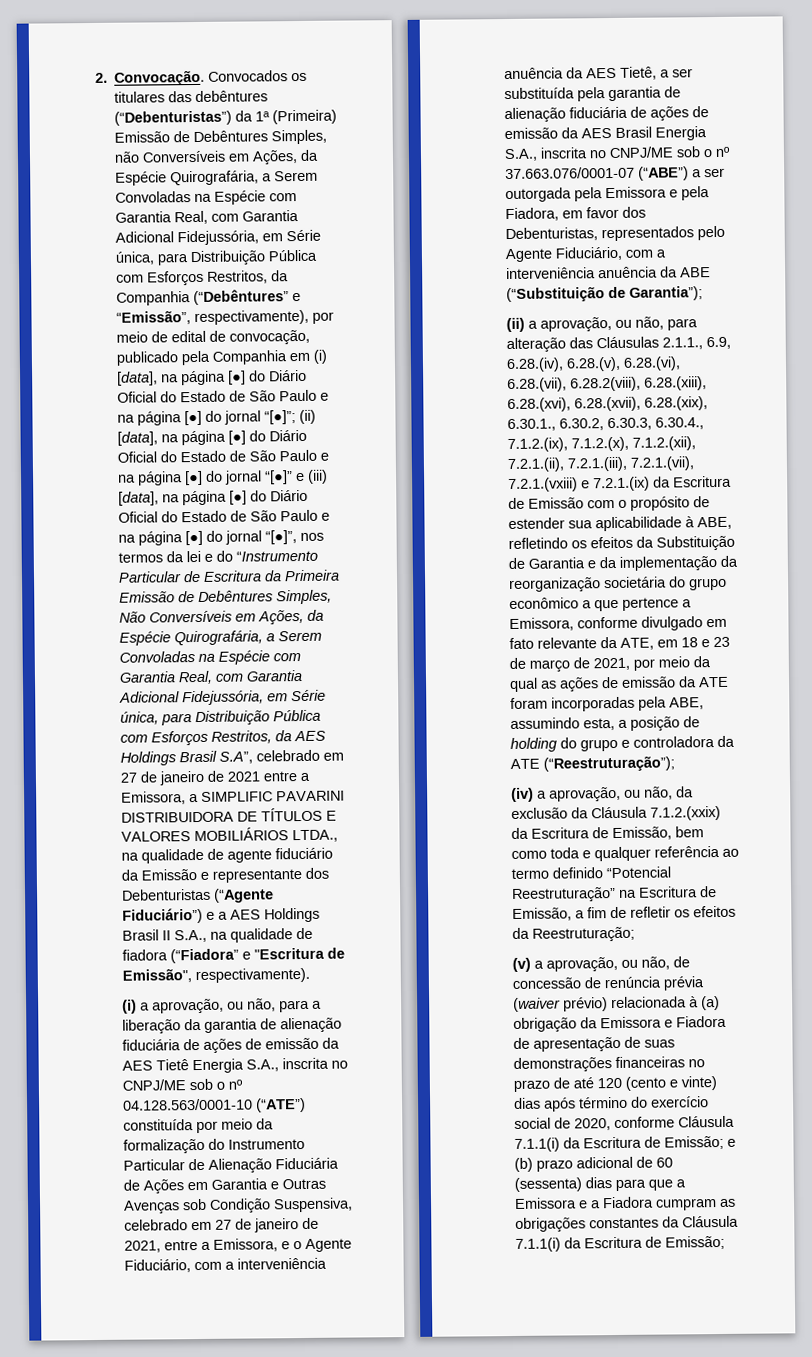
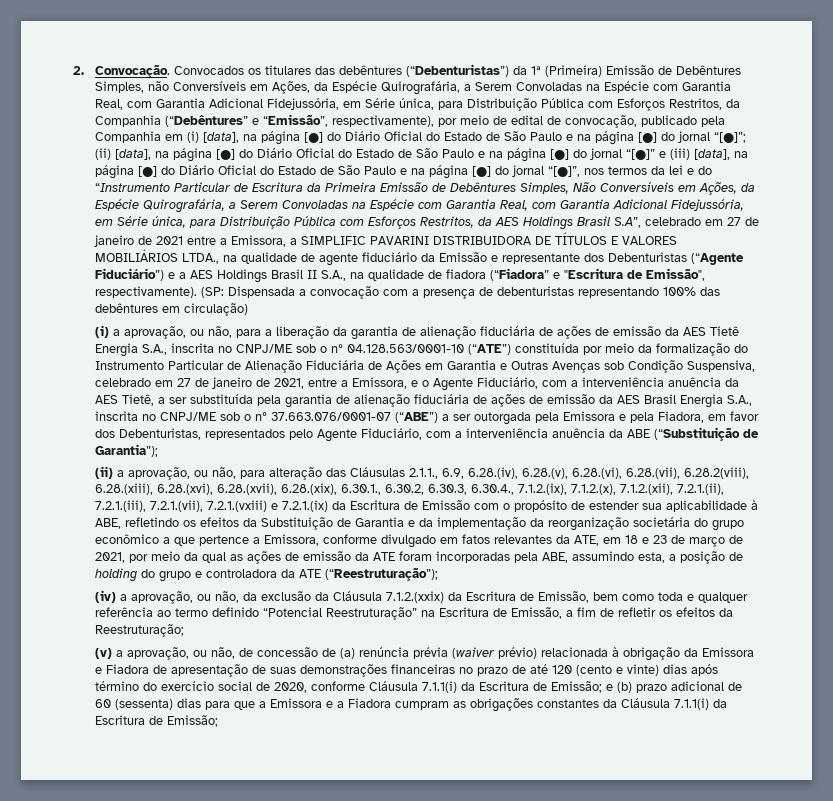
(311, 975) none -> [201,286,721,299] [95,303,249,316] (SP: Dispensada a convocação com a presença de debenturistas representando 100% das debêntures em circulação)
[509,637,598,650] fato relevante -> [462,534,553,544] fatos relevantes
(602, 983) none -> [340,648,356,659] (a)
[701,995,721,1011] (a) -> (620, 652) none

